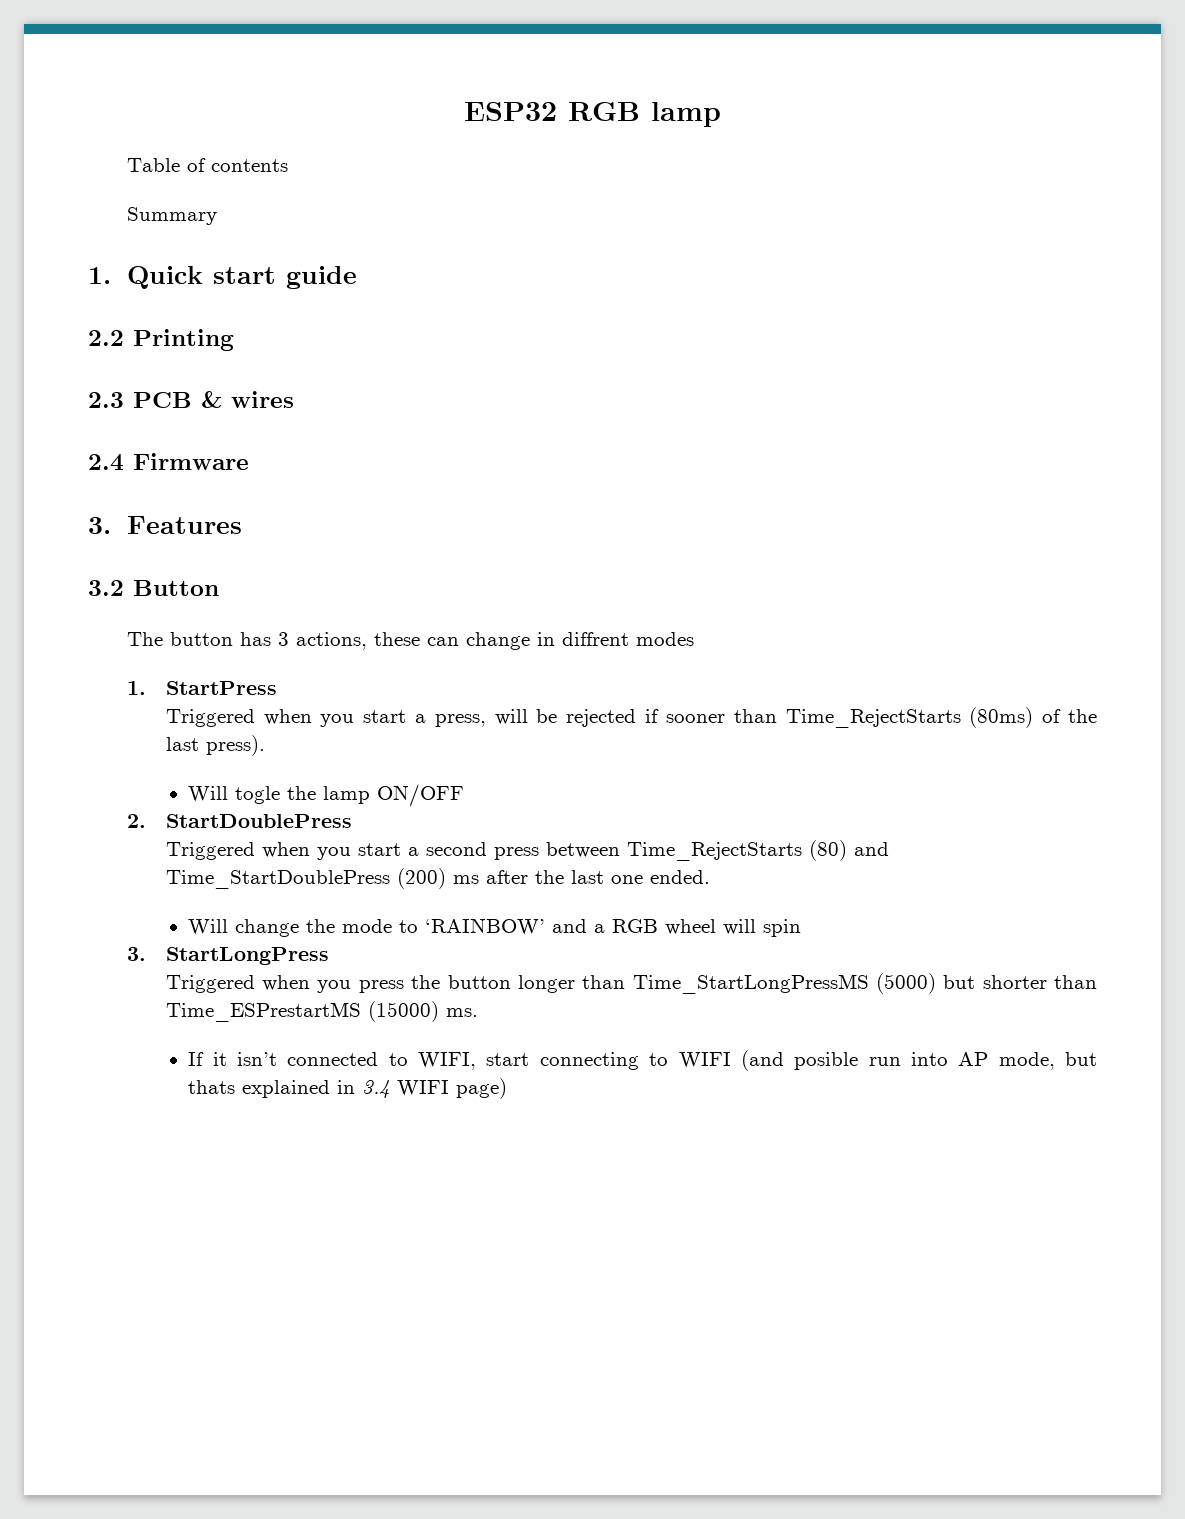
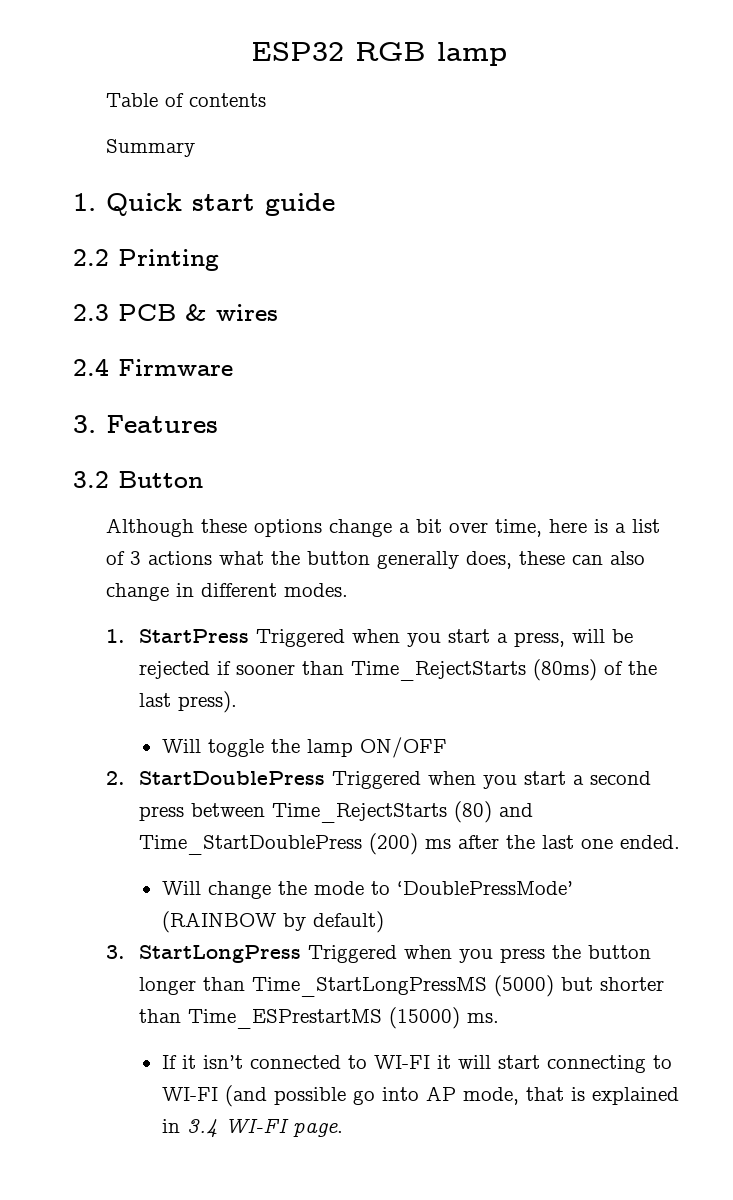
[126,632,367,650] The button has 3 actions, -> [106,518,661,537] [106,551,513,569] Although these options change a bit over time, here is a list of 3 actions what the button generally does,
(459, 641) none -> [610,551,646,565] also
[561,632,694,646] diffrent modes -> [201,583,349,597] different modes.
(277, 688) // -> (250, 636) none
[235,786,281,804] togle -> [207,739,264,757] toggle
(352, 821) // -> (326, 778) none
[425,918,802,937] ‘RAINBOW’ and a RGB wheel will spin -> [396,881,573,895] [161,911,384,933] ‘DoublePressMode’ (RAINBOW by default)
(329, 956) // -> (302, 954) none
[418,1050,901,1071] WIFI, start connecting to WIFI (and posible run -> [373,1055,672,1073] [161,1085,375,1107] WI-FI it will start connecting to WI-FI (and possible go
[1064,1052,1097,1066] [188,1080,236,1094] but thats -> [525,1087,585,1101] that is
[397,1078,508,1099] WIFI page) -> [224,1118,343,1137] WI-FI page.

